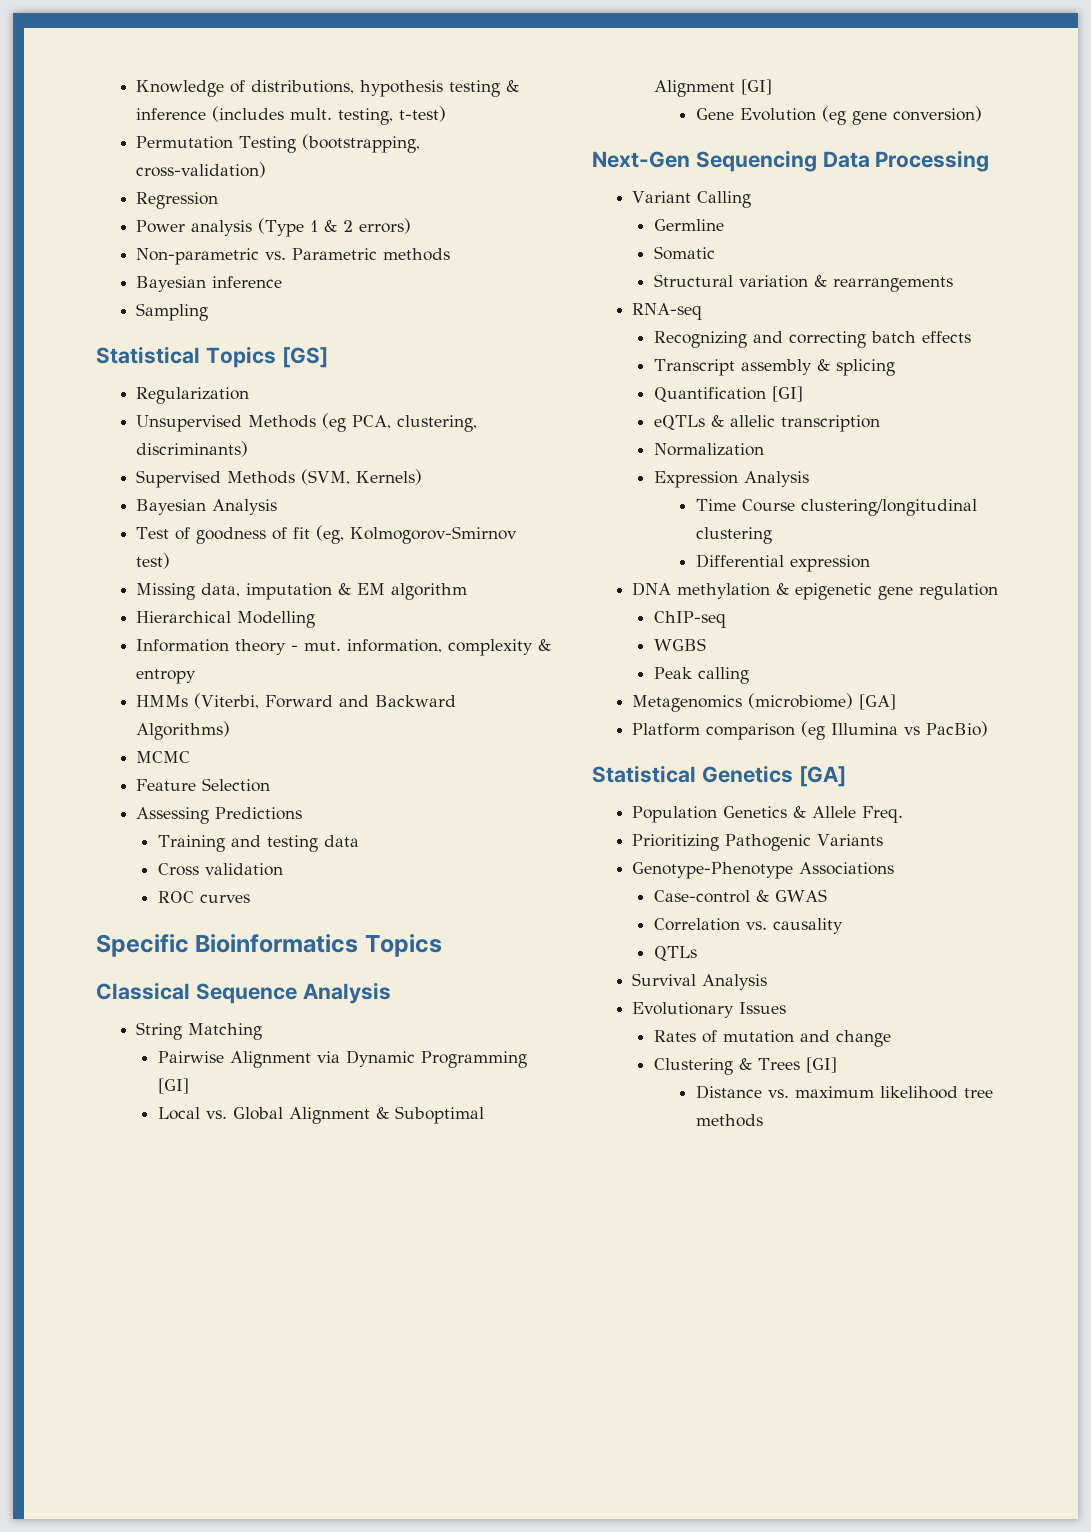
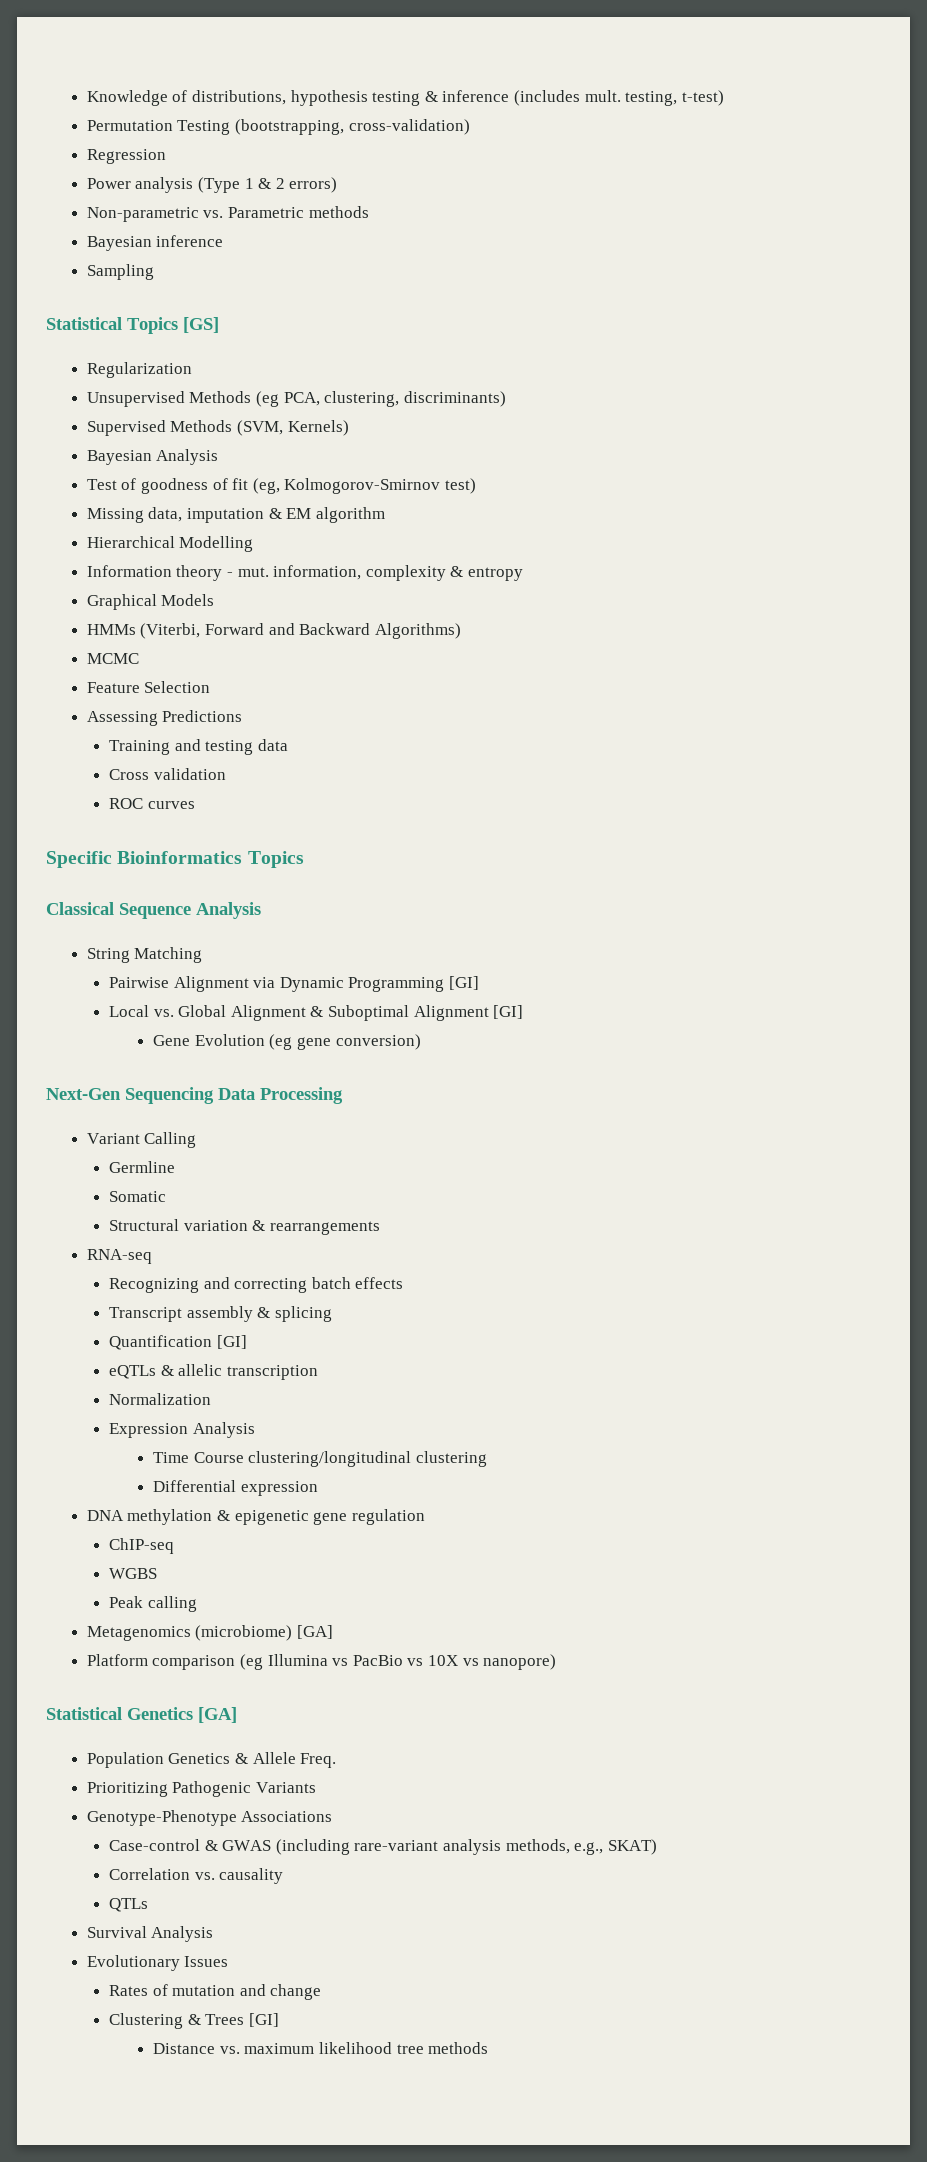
(197, 676) none -> [86,594,215,610] // Graphical Models
[926,721,989,737] PacBio) -> [352,1654,557,1670] PacBio vs 10X vs nanopore)
(827, 895) none -> [275,1839,657,1855] (including rare-variant analysis methods, e.g., SKAT)

